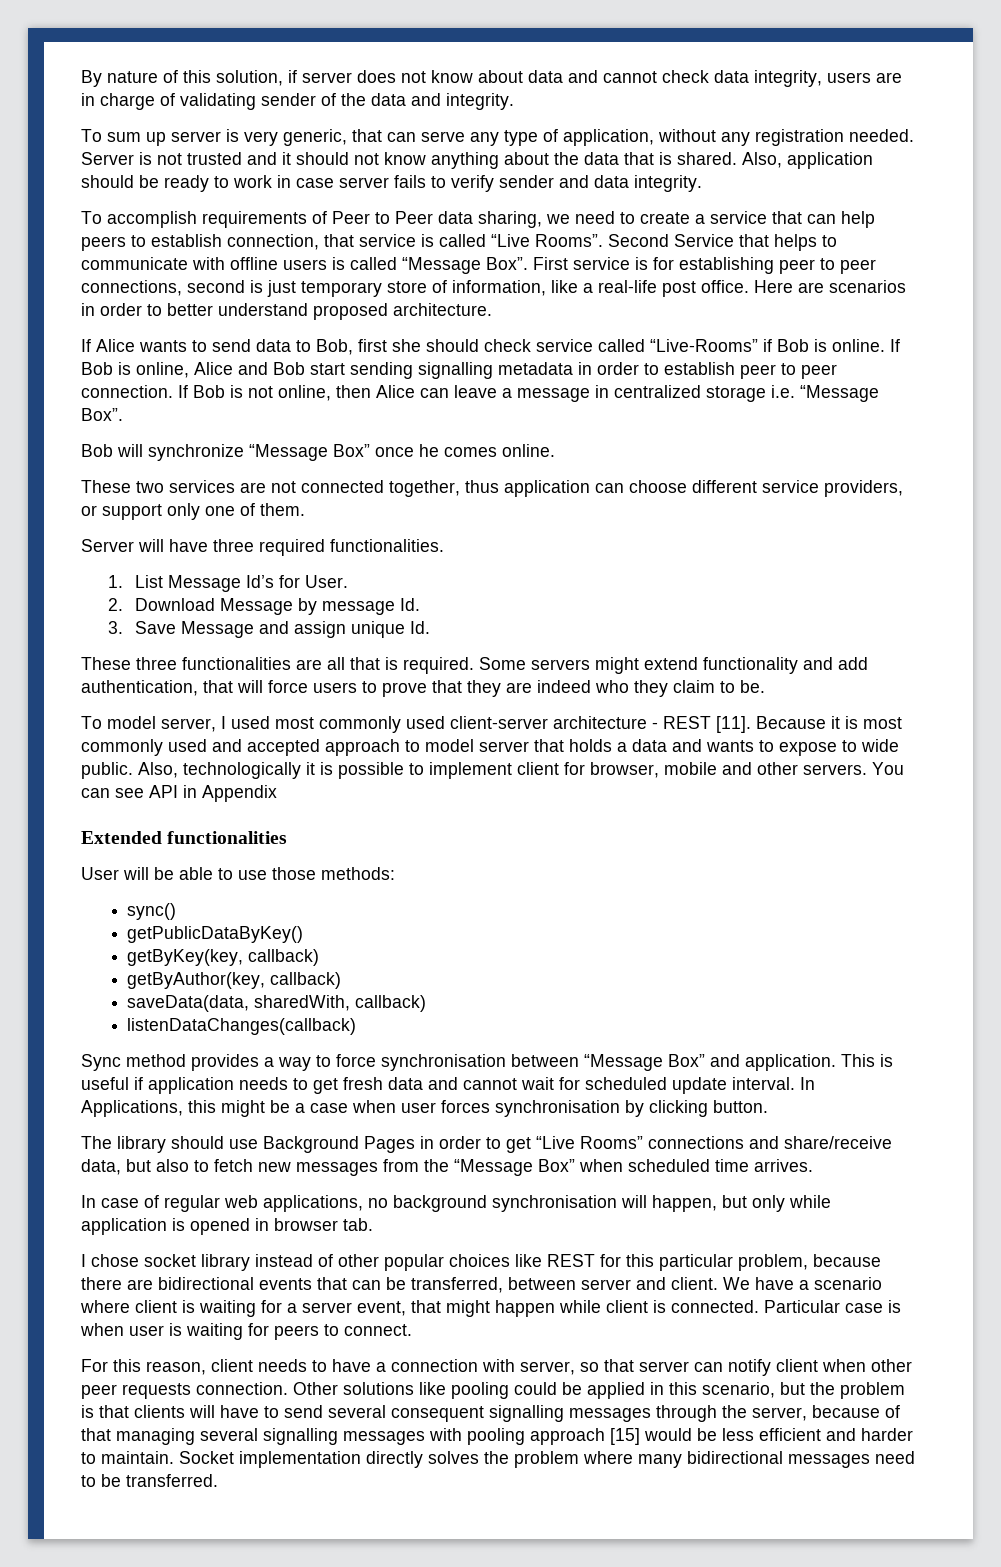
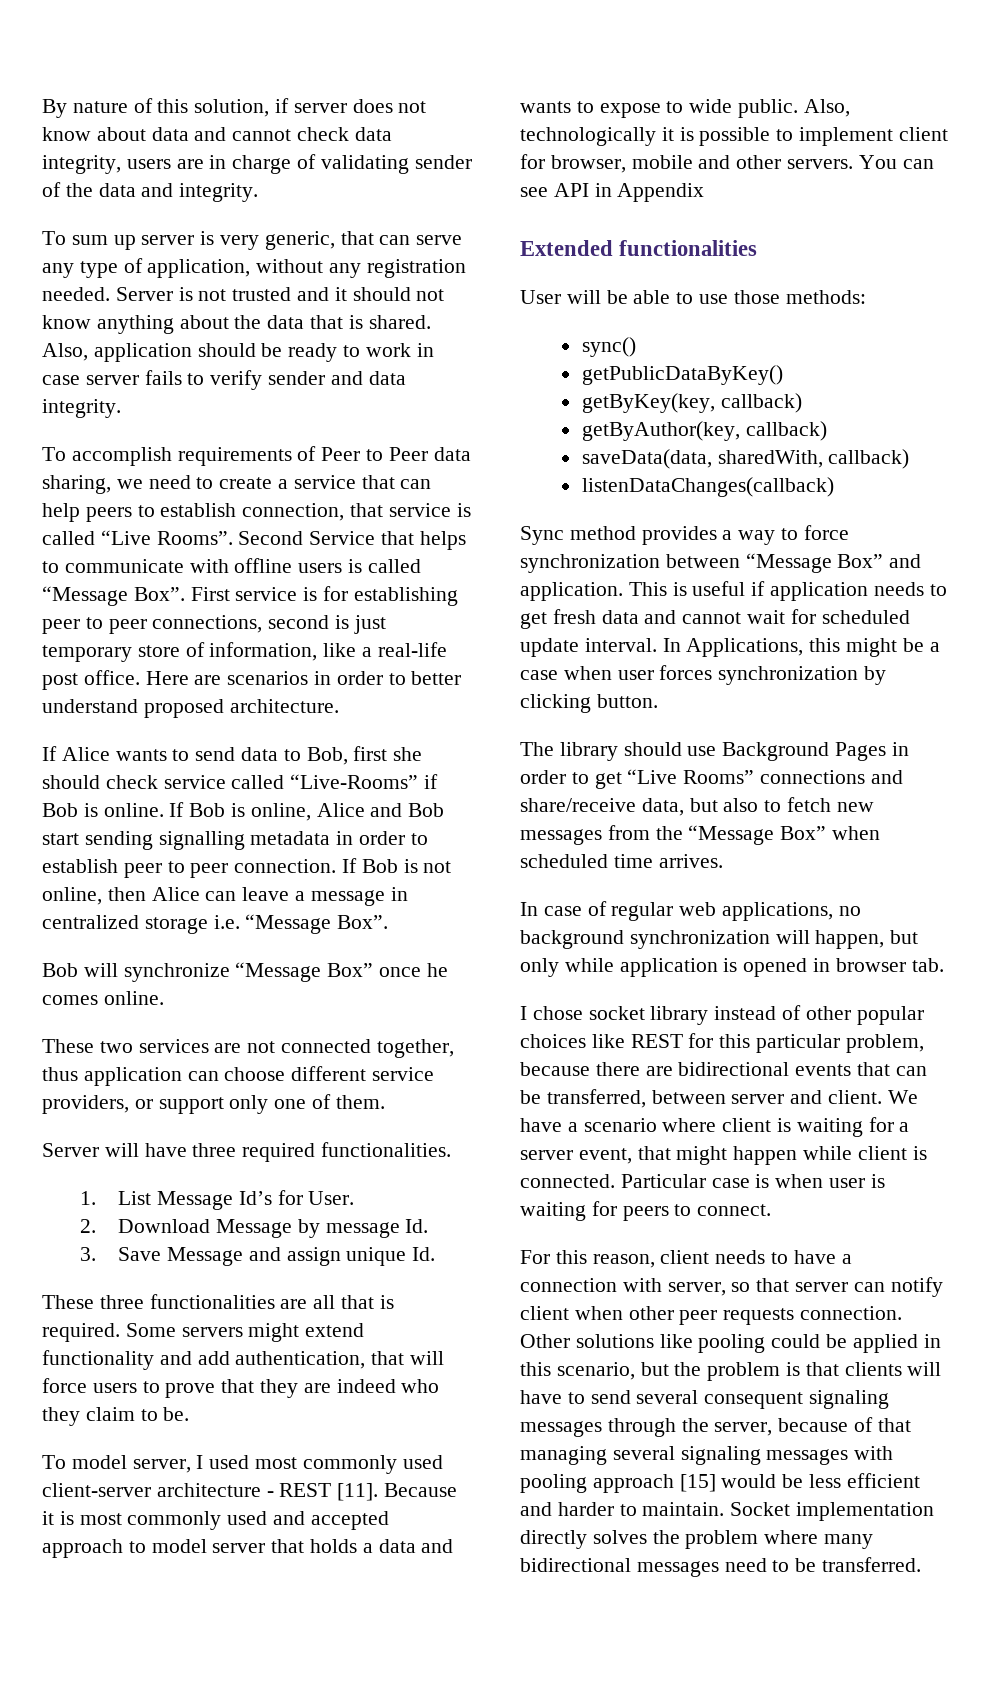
[381,1054,506,1071] synchronisation -> [520,554,660,573] synchronization
[495,1100,620,1117] synchronisation -> [718,666,859,685] synchronization
[492,1195,617,1212] synchronisation -> [629,930,770,949] synchronization
[489,1405,564,1422] signalling -> [809,1390,890,1409] signaling
[263,1428,338,1445] signalling -> [680,1446,761,1465] signaling

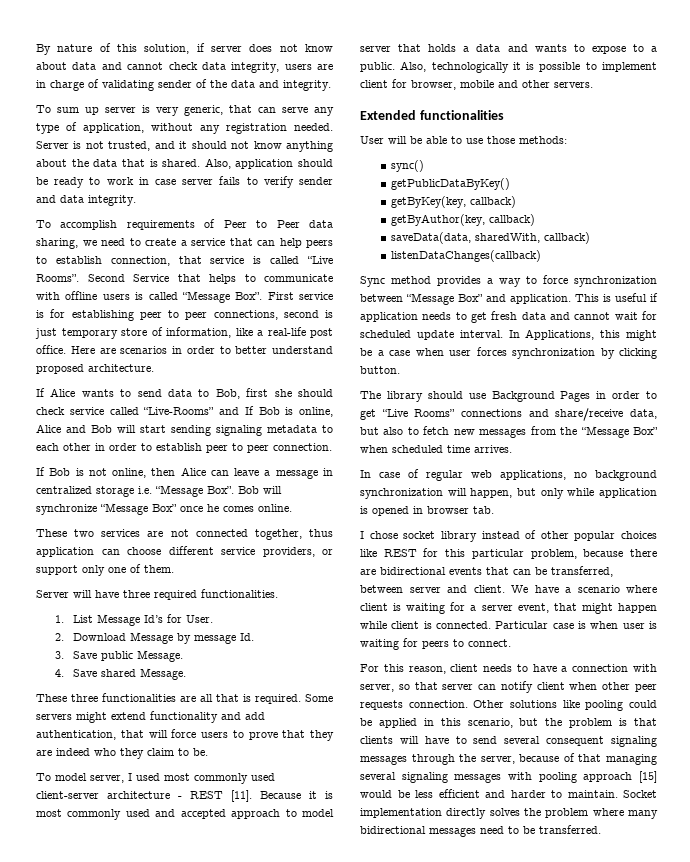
[232,287,292,301] trusted -> [108,141,151,151] trusted,
[424,774,439,789] [42,803,164,817] if Bob is online. -> [219,407,239,415] and
(445, 810) none -> [117,425,136,433] will
[158,831,331,850] signalling metadata -> [216,425,333,436] [36,443,91,451] signaling metadata to each other
(337, 866) none -> (332, 447) //
(389, 922) // -> (234, 490) none
[166,1247,436,1266] Message and assign unique Id. -> [101,650,184,662] [54,668,187,680] public Message. // 4. Save shared Message.
[689,99,733,113] wide -> [651,46,657,52] a
[858,155,934,169] [520,183,705,202] You can see API in Appendix -> (593, 85) none

